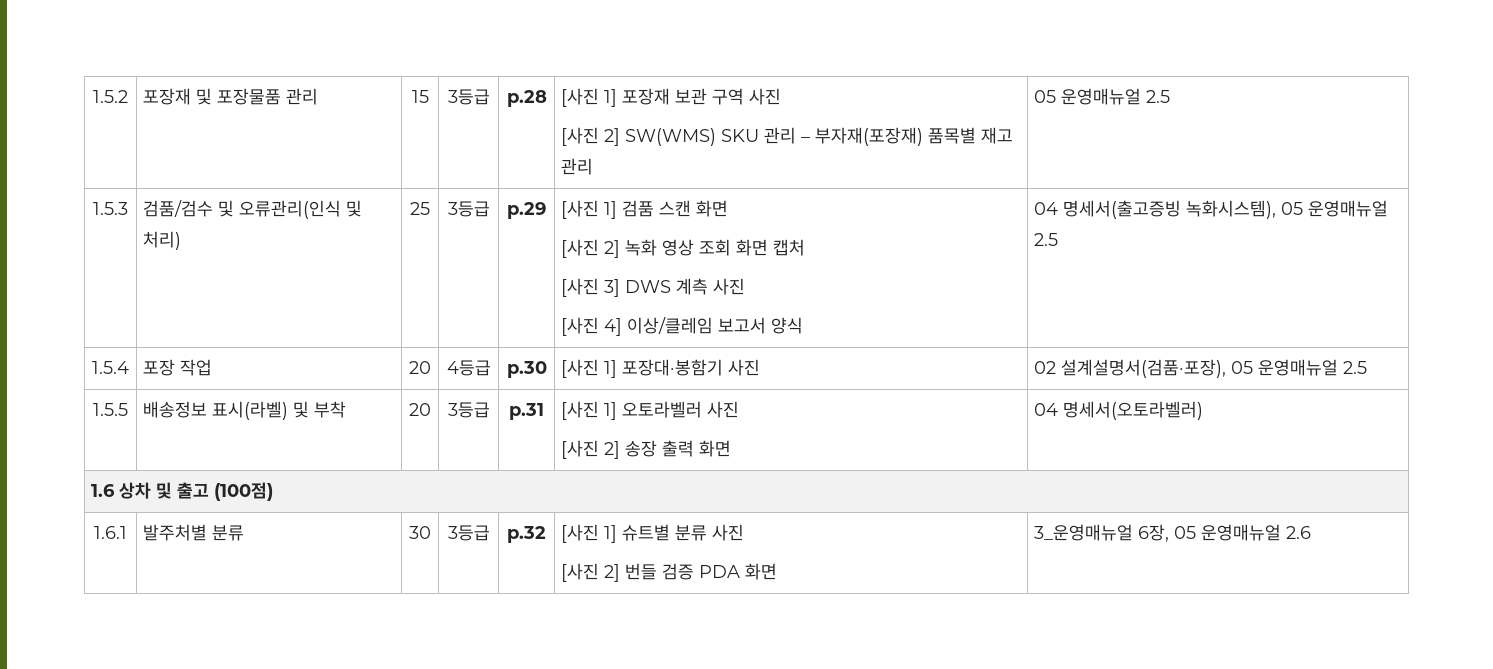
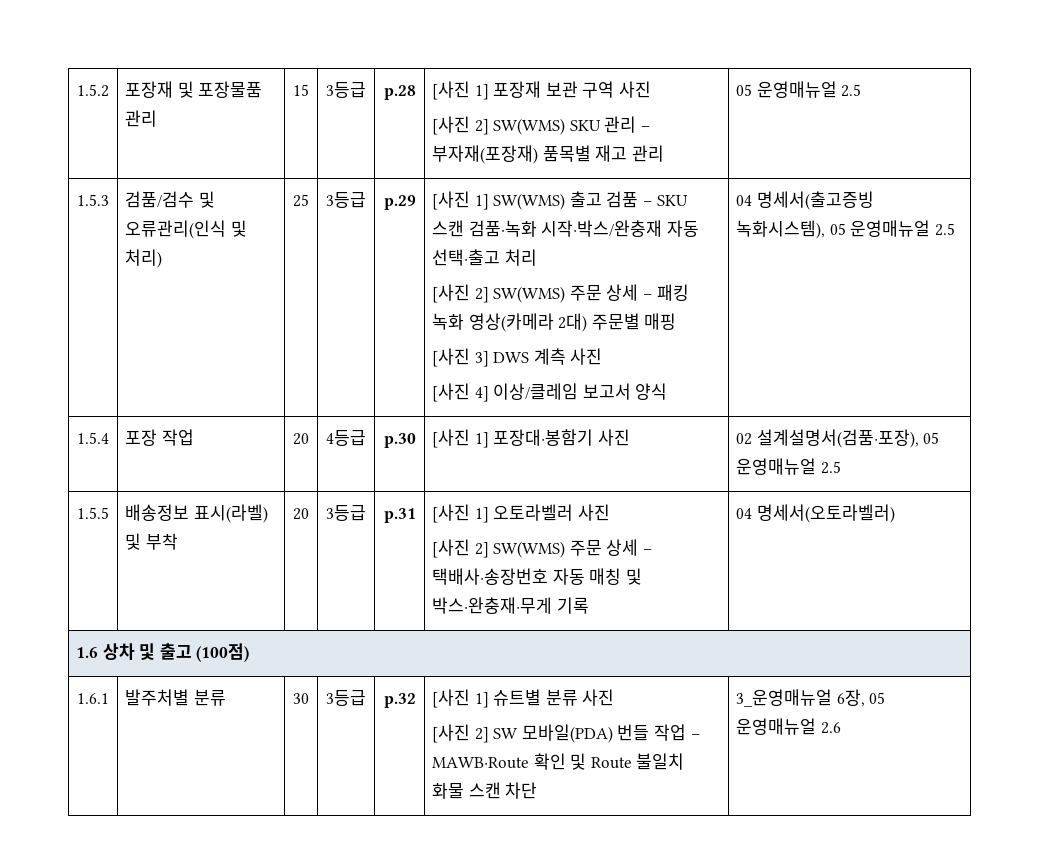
[622,200,729,217] [561,239,806,258] 검품 스캔 화면 // [사진 2] 녹화 영상 조회 화면 캡처 -> [493,191,688,210] [432,220,699,237] [432,249,537,266] [432,284,689,303] [432,313,677,332] SW(WMS) 출고 검품 – SKU 스캔 검품·녹화 시작·박스/완충재 자동 선택·출고 처리 // [사진 2] SW(WMS) 주문 상세 – 패킹 녹화 영상(카메라 2대) 주문별 매핑
[625,440,732,457] 송장 출력 화면 -> [493,539,653,558] [432,568,642,585] [432,597,589,614] SW(WMS) 주문 상세 – 택배사·송장번호 자동 매칭 및 박스·완충재·무게 기록
[625,563,778,580] 번들 검증 PDA 화면 -> [493,724,700,743] [432,753,685,770] [432,782,538,799] SW 모바일(PDA) 번들 작업 – MAWB·Route 확인 및 Route 불일치 화물 스캔 차단

